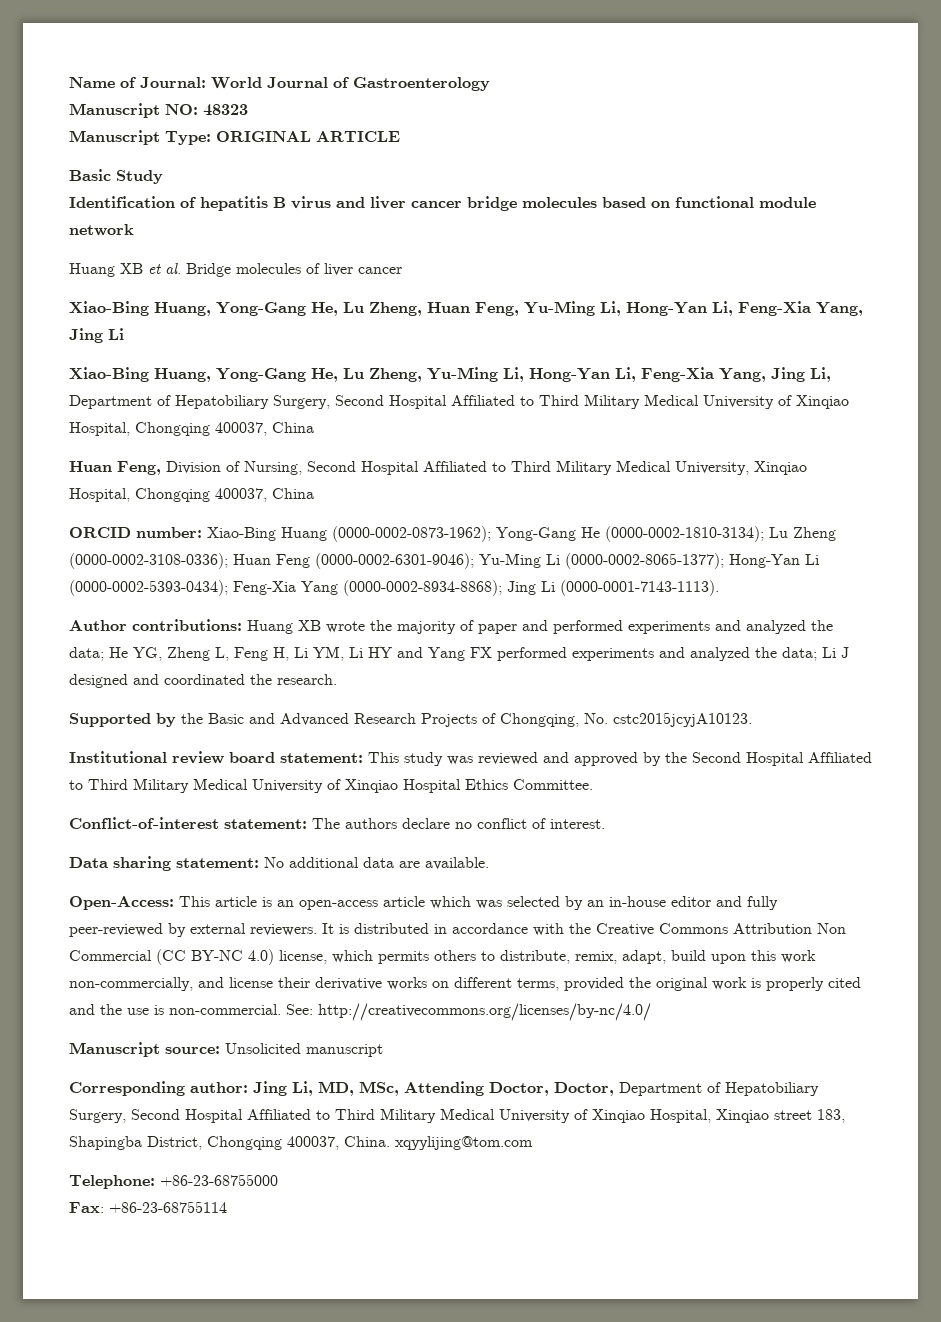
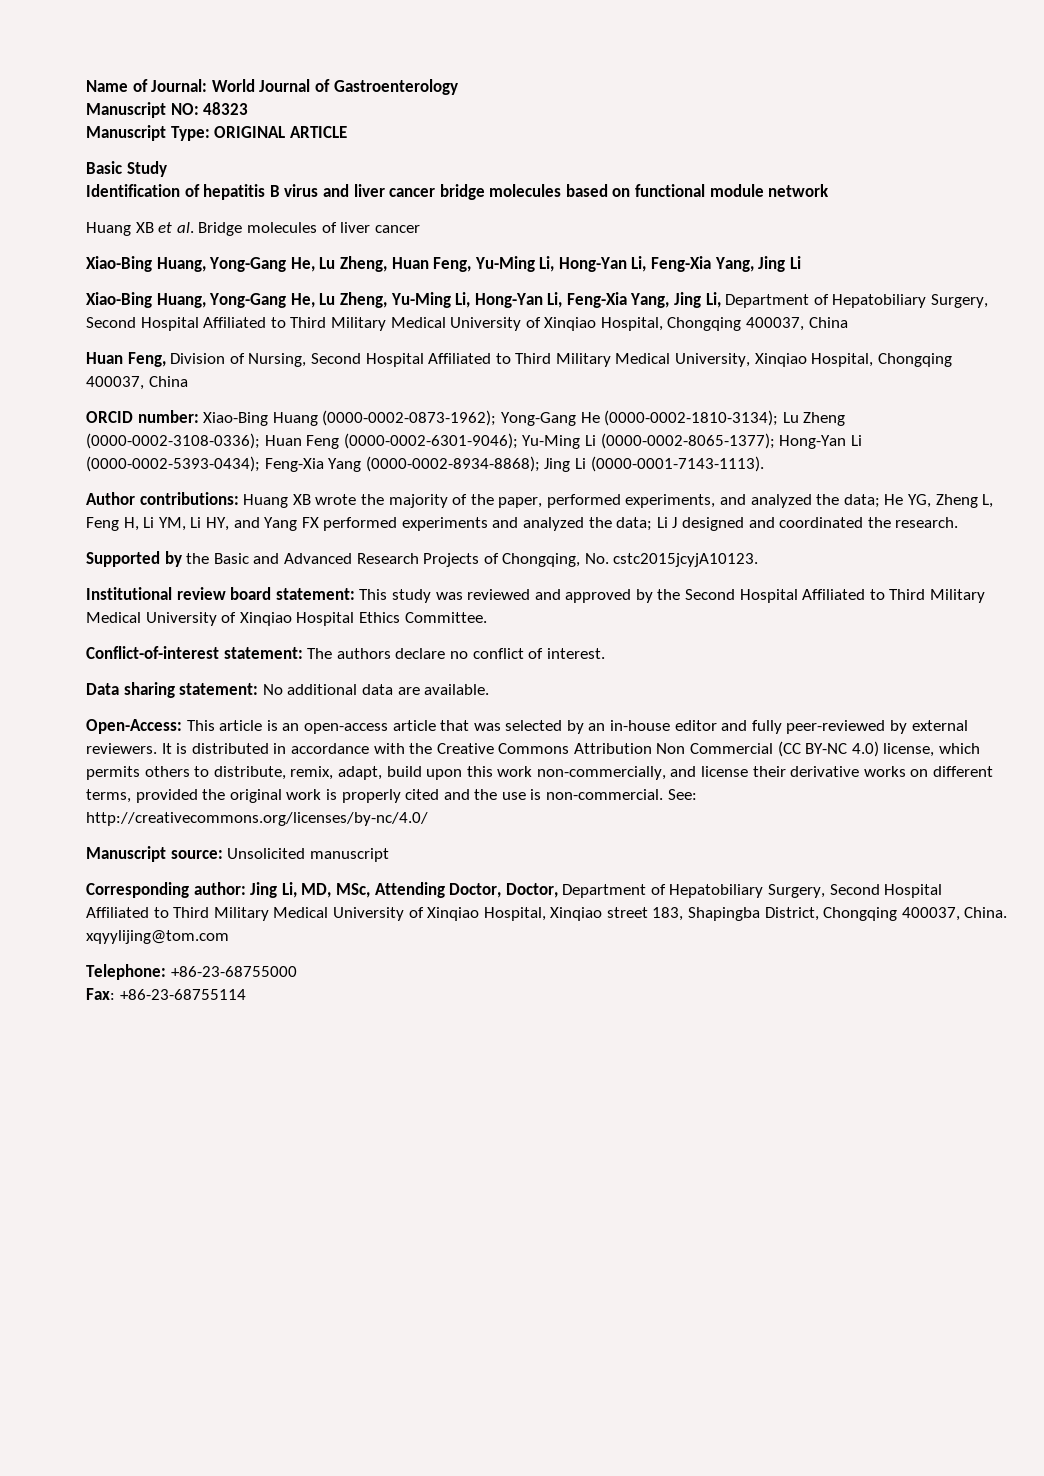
[478,620,710,634] paper and performed experiments -> [470,494,716,508] the paper, performed experiments,
[368,647,392,658] HY -> [205,517,229,531] HY,
[430,896,471,909] which -> [440,720,470,731] that

